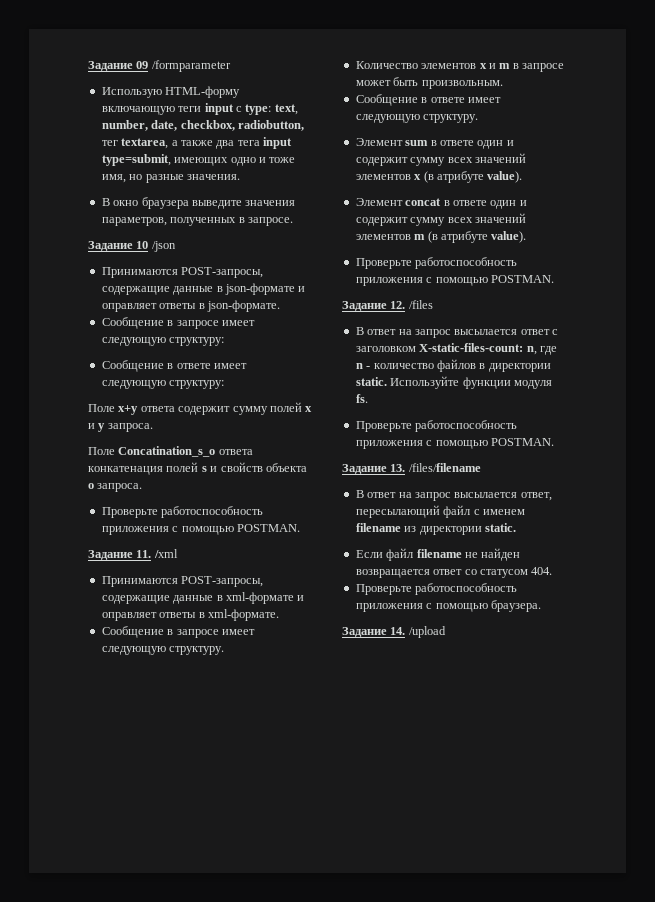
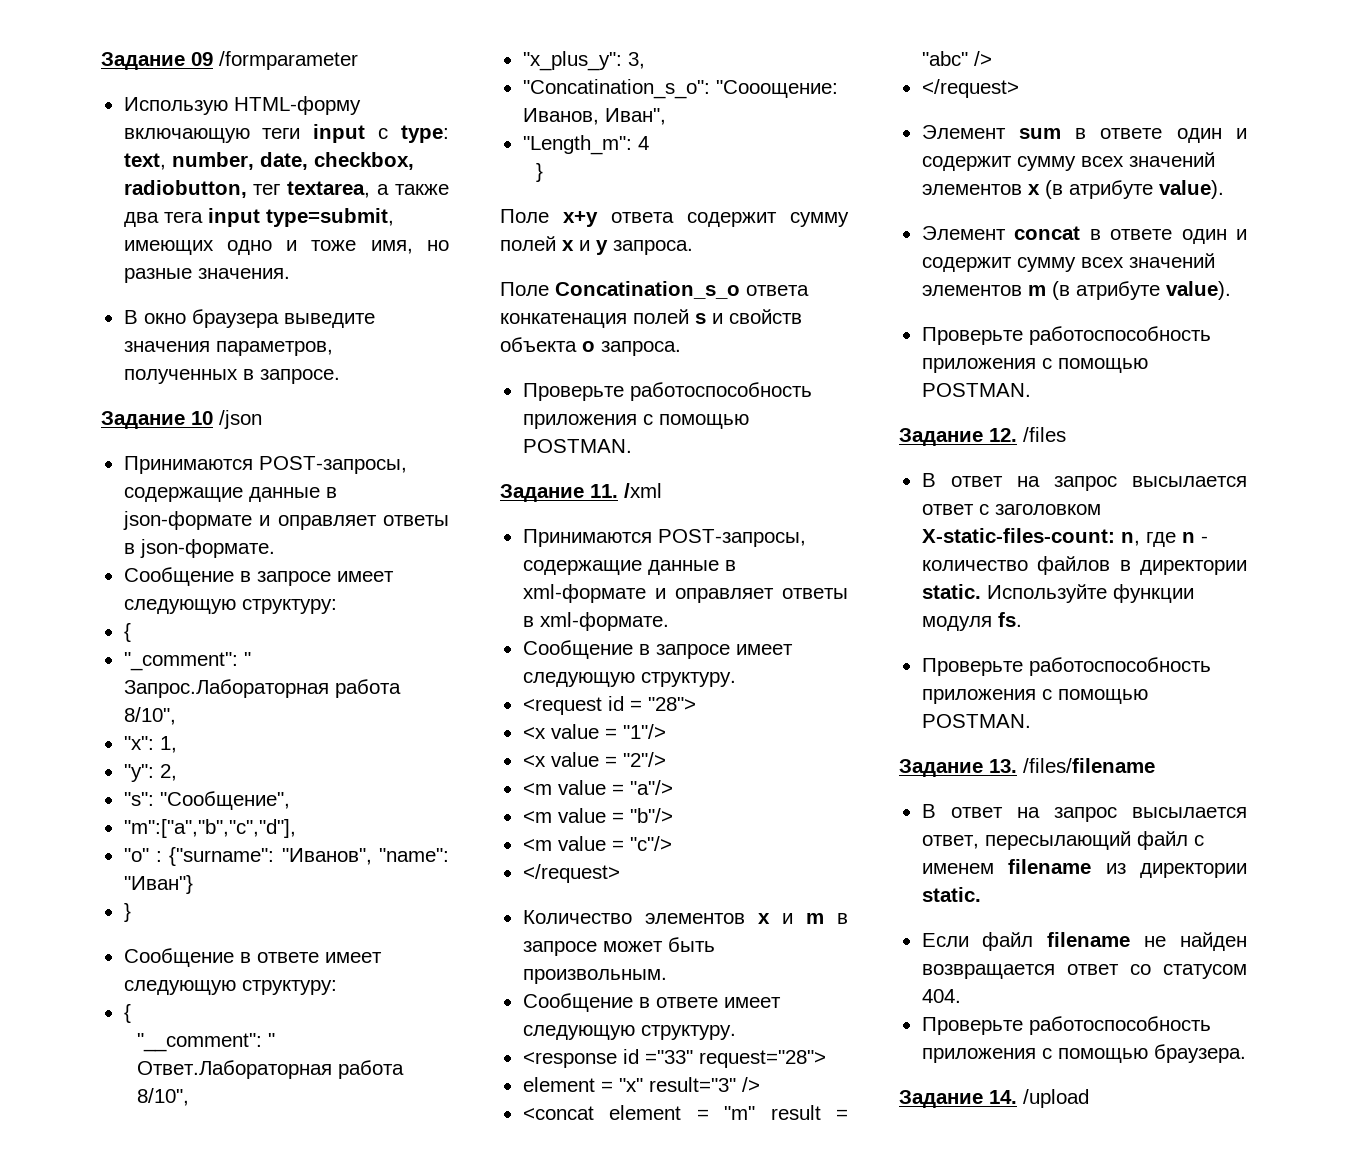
(225, 341) none -> [123,623,131,642] [123,652,251,671] [123,679,401,698] [123,707,176,725] [123,736,177,753] [123,764,177,782] [123,791,290,810] [123,819,296,838] [123,847,449,866] [123,875,193,894] [123,903,131,922] // { // "_comment": " Запрос.Лабораторная работа 8/10", // "х": 1, // "y": 2, // "s": "Сообщение", // "m":["a","b","c","d"], // "o" : {"surname": "Иванов", "name": "Иван"} // }
(225, 384) none -> [123,1004,131,1023] [136,1033,275,1052] [136,1060,404,1079] [136,1088,189,1106] [522,51,645,71] [522,79,838,99] [522,108,666,125] [522,135,649,155] [535,163,543,182] // { // "__comment": " Ответ.Лабораторная работа 8/10", // "x_plus_y": 3, // "Concatination_s_o": "Сооощение: Иванов, Иван", // "Length_m": 4 // }
(225, 650) none -> [522,696,696,715] [522,724,666,739] [522,752,666,767] [522,780,673,795] [522,808,673,823] [522,836,672,851] [522,864,620,883] // <request id = "28"> // <x value = "1"/> // <x value = "2"/> // <m value = "a"/> // <m value = "b"/> // <m value = "c"/> // </request>
(479, 118) none -> [522,1049,826,1068] [522,1077,760,1092] [522,1105,848,1120] [921,51,992,66] [921,79,1019,98] // <response id ="33" request="28"> // element = "x" result="3" /> // <concat element = "m" result = "abc" /> // </request>

